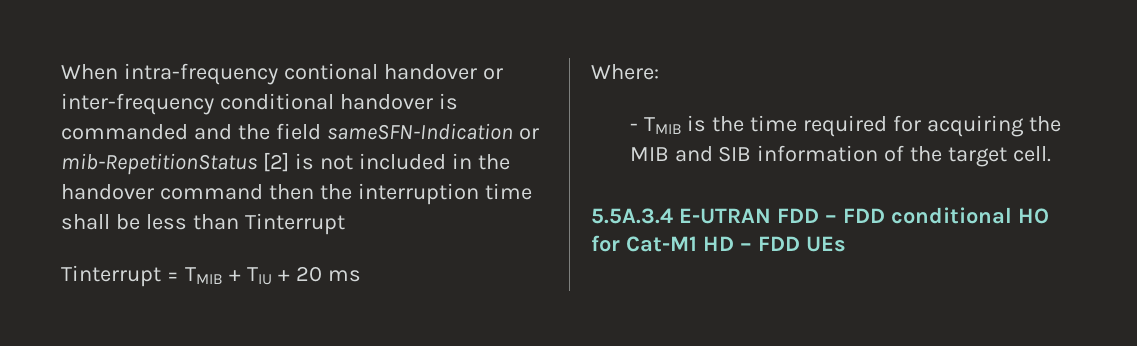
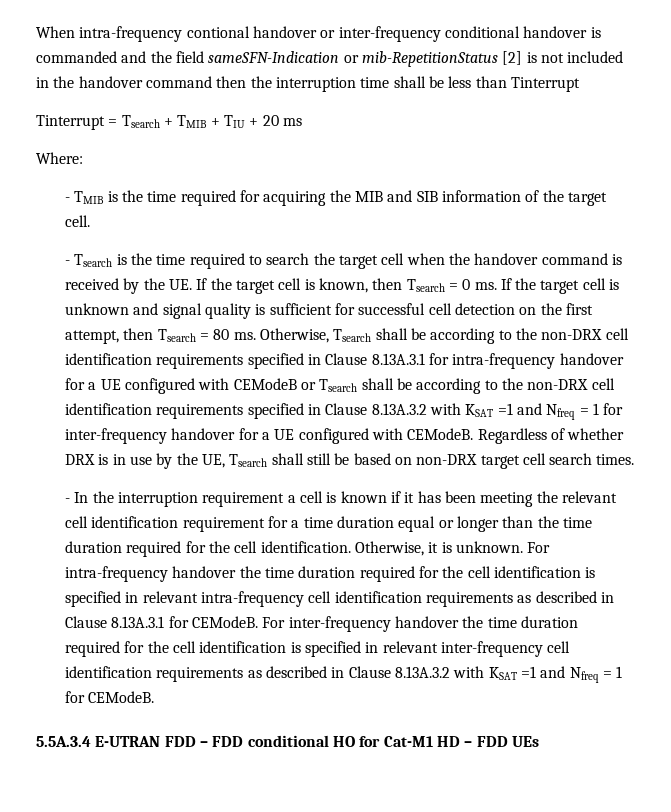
(179, 276) none -> [121,115,173,128] Tsearch +
(1052, 154) none -> [65,253,622,269] [65,278,620,294] [65,303,593,319] [65,328,629,344] [65,353,624,369] [65,378,615,394] [65,403,624,420] [65,428,625,444] [65,453,635,469] [65,491,617,507] [65,516,592,532] [65,541,551,557] [65,566,596,582] [65,591,614,607] [65,616,578,632] [65,641,571,657] [65,666,623,683] [65,691,155,703] // - Tsearch is the time required to search the target cell when the handover command is received by the UE. If the target cell is known, then Tsearch = 0 ms. If the target cell is unknown and signal quality is sufficient for successful cell detection on the first attempt, then Tsearch = 80 ms. Otherwise, Tsearch shall be according to the non-DRX cell identification requirements specified in Clause 8.13A.3.1 for intra-frequency handover for a UE configured with CEModeB or Tsearch shall be according to the non-DRX cell identification requirements specified in Clause 8.13A.3.2 with KSAT =1 and Nfreq = 1 for inter-frequency handover for a UE configured with CEModeB. Regardless of whether DRX is in use by the UE, Tsearch shall still be based on non-DRX target cell search times. // - In the interruption requirement a cell is known if it has been meeting the relevant cell identification requirement for a time duration equal or longer than the time duration required for the cell identification. Otherwise, it is unknown. For intra-frequency handover the time duration required for the cell identification is specified in relevant intra-frequency cell identification requirements as described in Clause 8.13A.3.1 for CEModeB. For inter-frequency handover the time duration required for the cell identification is specified in relevant inter-frequency cell identification requirements as described in Clause 8.13A.3.2 with KSAT =1 and Nfreq = 1 for CEModeB.

